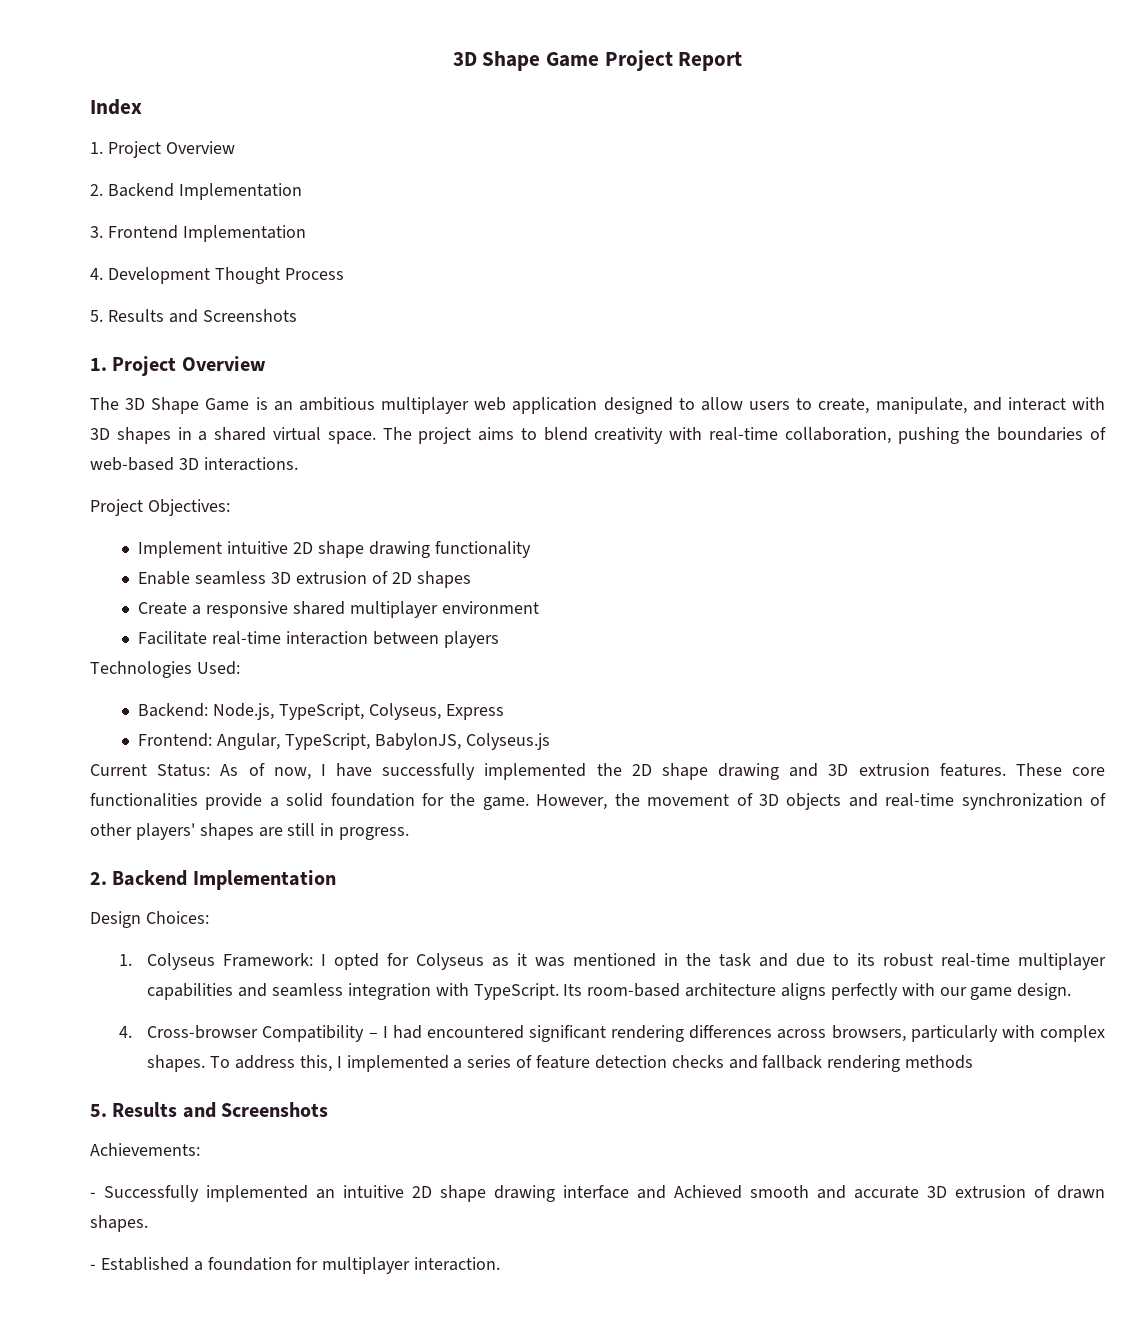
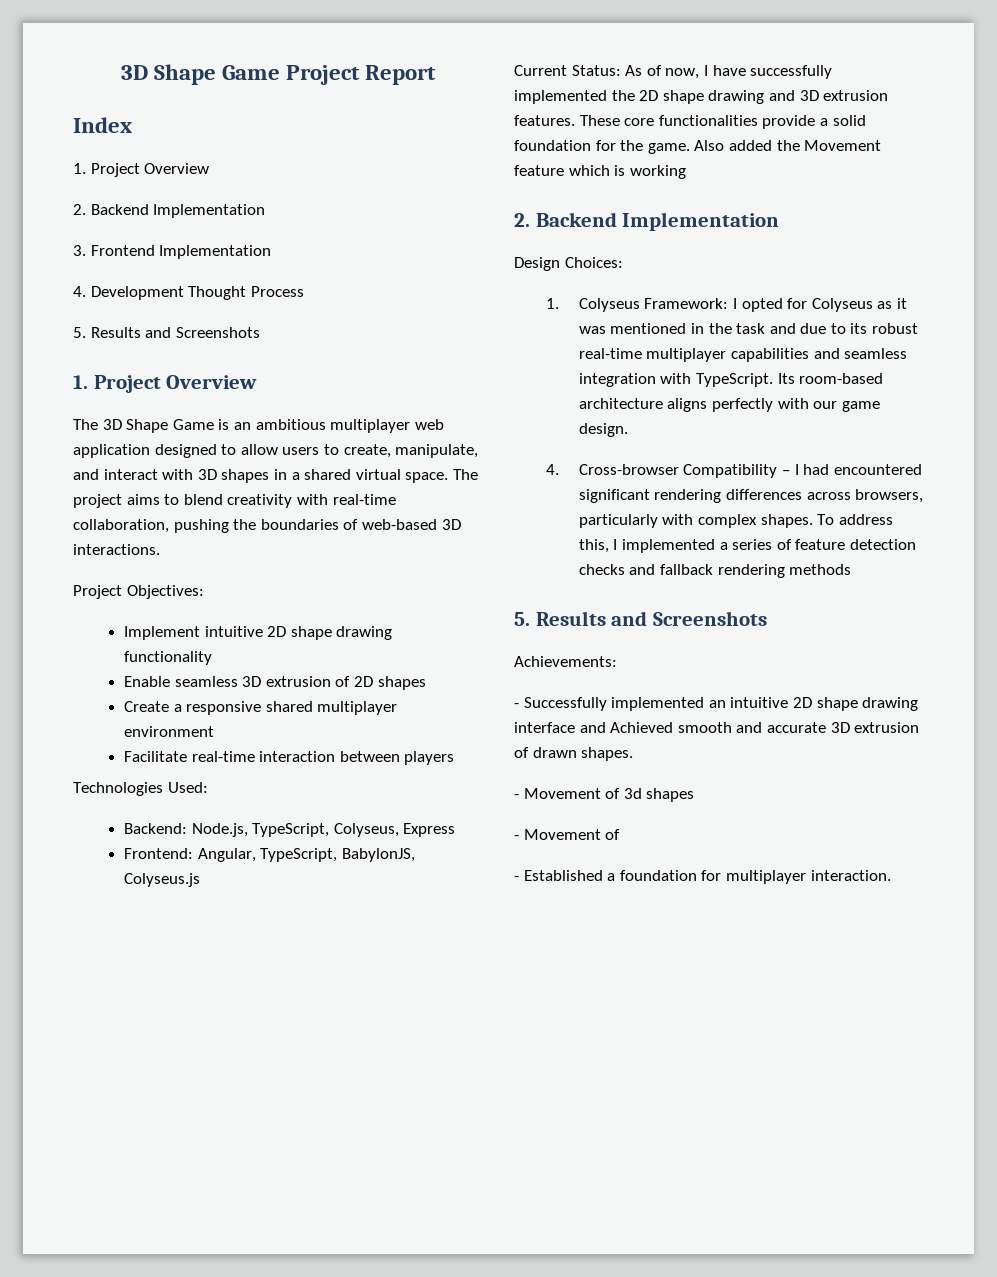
[536,793,1106,810] [90,823,410,840] However, the movement of 3D objects and real-time synchronization of other players' shapes are still in progress. -> [694,140,882,151] [514,165,686,179] Also added the Movement feature which is working
(148, 1223) none -> [514,788,695,802] [514,829,621,840] // - Movement of 3d shapes // - Movement of

